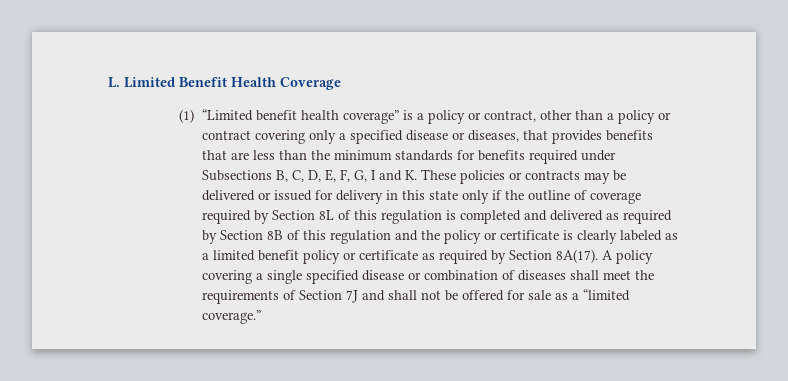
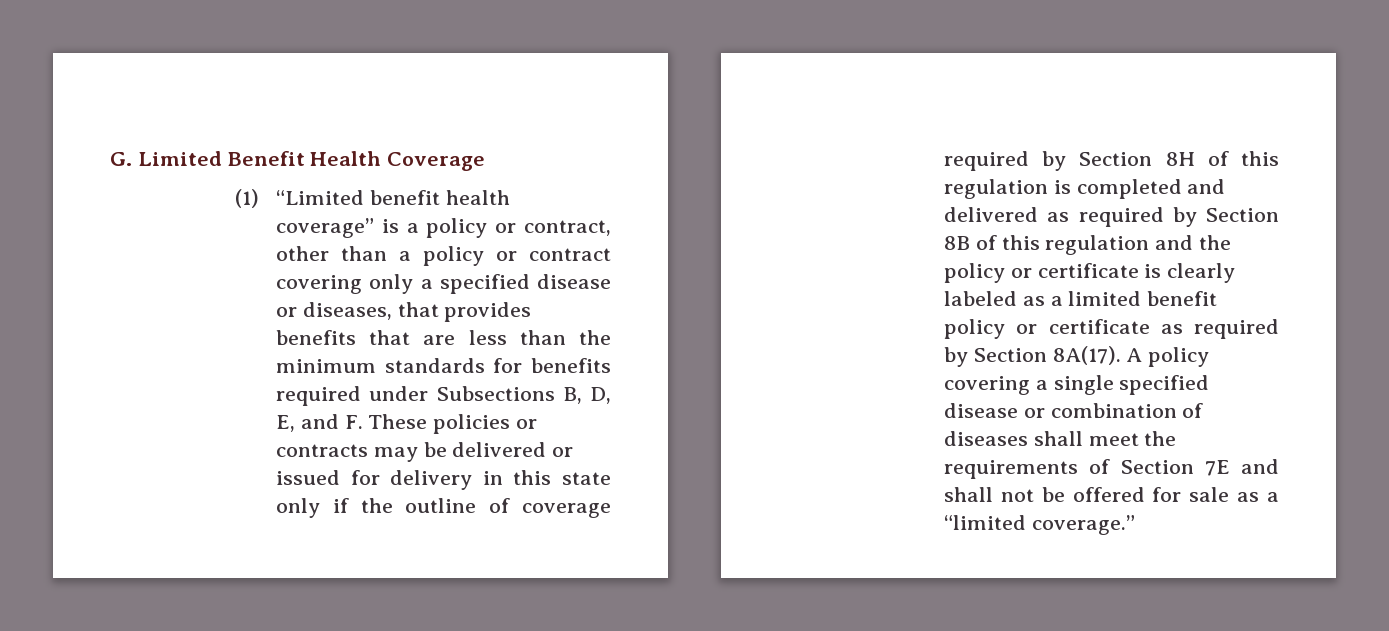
[108,77,120,88] L. -> [110,152,132,166] G.
[292,170,305,182] C, -> (582, 395) none
[340,169,418,182] F, G, I and K. -> [300,414,363,429] and F.
[319,210,335,220] 8L -> [1165,152,1195,166] 8H
[346,290,359,303] 7J -> [1204,460,1230,476] 7E

